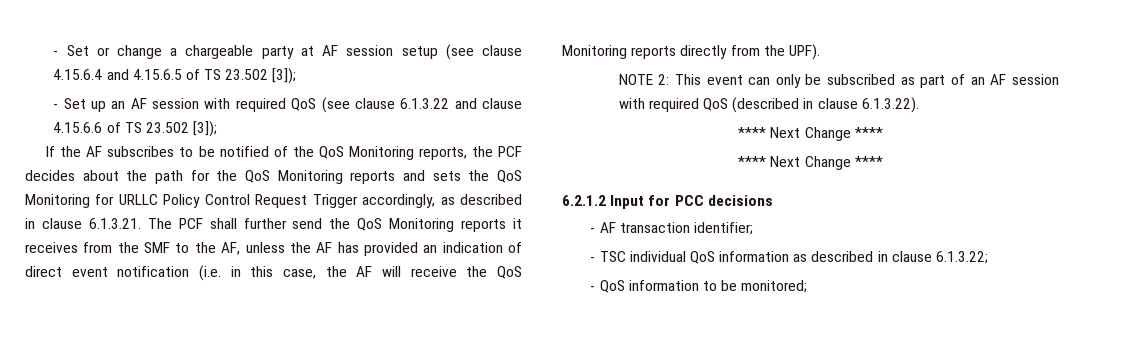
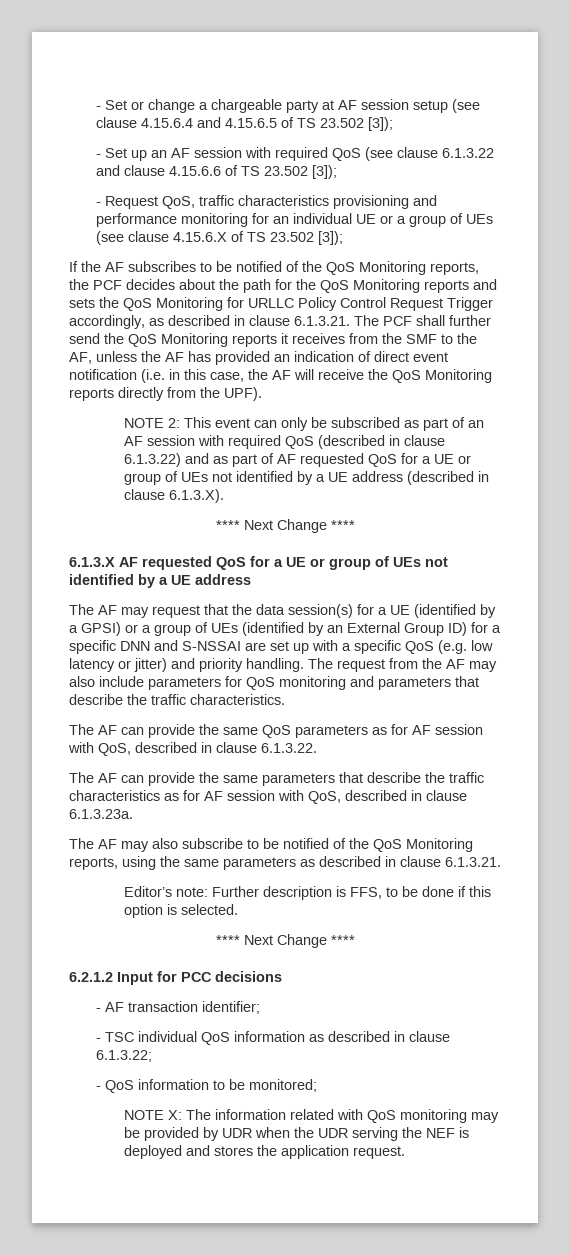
(218, 129) none -> [96,195,438,209] [96,213,494,227] [96,231,344,245] // - Request QoS, traffic characteristics provisioning and performance monitoring for an individual UE or a group of UEs (see clause 4.15.6.X of TS 23.502 [3]);
[861,97,919,113] [738,127,883,141] 6.1.3.22). // **** Next Change **** -> [123,453,471,467] [123,471,489,485] [123,489,224,503] [215,519,355,533] [69,556,448,570] [69,574,251,588] [69,604,496,618] [69,622,501,636] [69,640,493,654] [69,658,497,672] [69,676,479,690] [69,694,285,705] [69,724,483,738] [68,742,317,756] [69,772,484,786] [69,790,467,804] [69,809,133,819] [69,838,473,852] [69,856,501,870] [123,886,491,900] [123,904,238,918] 6.1.3.22) and as part of AF requested QoS for a UE or group of UEs not identified by a UE address (described in clause 6.1.3.X). // **** Next Change **** // 6.1.3.X AF requested QoS for a UE or group of UEs not identified by a UE address // The AF may request that the data session(s) for a UE (identified by a GPSI) or a group of UEs (identified by an External Group ID) for a specific DNN and S-NSSAI are set up with a specific QoS (e.g. low latency or jitter) and priority handling. The request from the AF may also include parameters for QoS monitoring and parameters that describe the traffic characteristics. // The AF can provide the same QoS parameters as for AF session with QoS, described in clause 6.1.3.22. // The AF can provide the same parameters that describe the traffic characteristics as for AF session with QoS, described in clause 6.1.3.23a. // The AF may also subscribe to be notified of the QoS Monitoring reports, using the same parameters as described in clause 6.1.3.21. // Editor’s note: Further description is FFS, to be done if this option is selected.
(808, 286) none -> [123,1109,499,1123] [123,1127,469,1141] [123,1145,405,1159] // NOTE X: The information related with QoS monitoring may be provided by UDR when the UDR serving the NEF is deployed and stores the application request.

